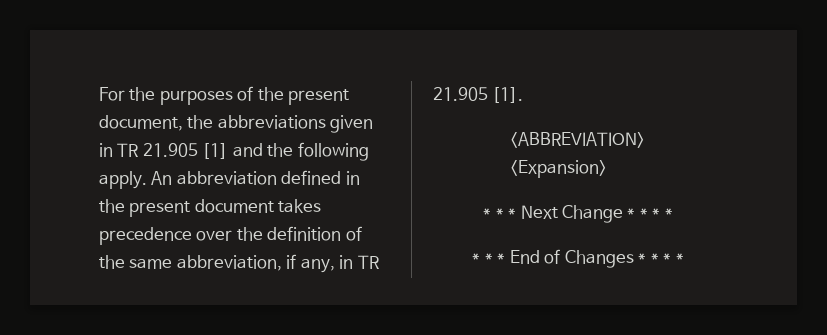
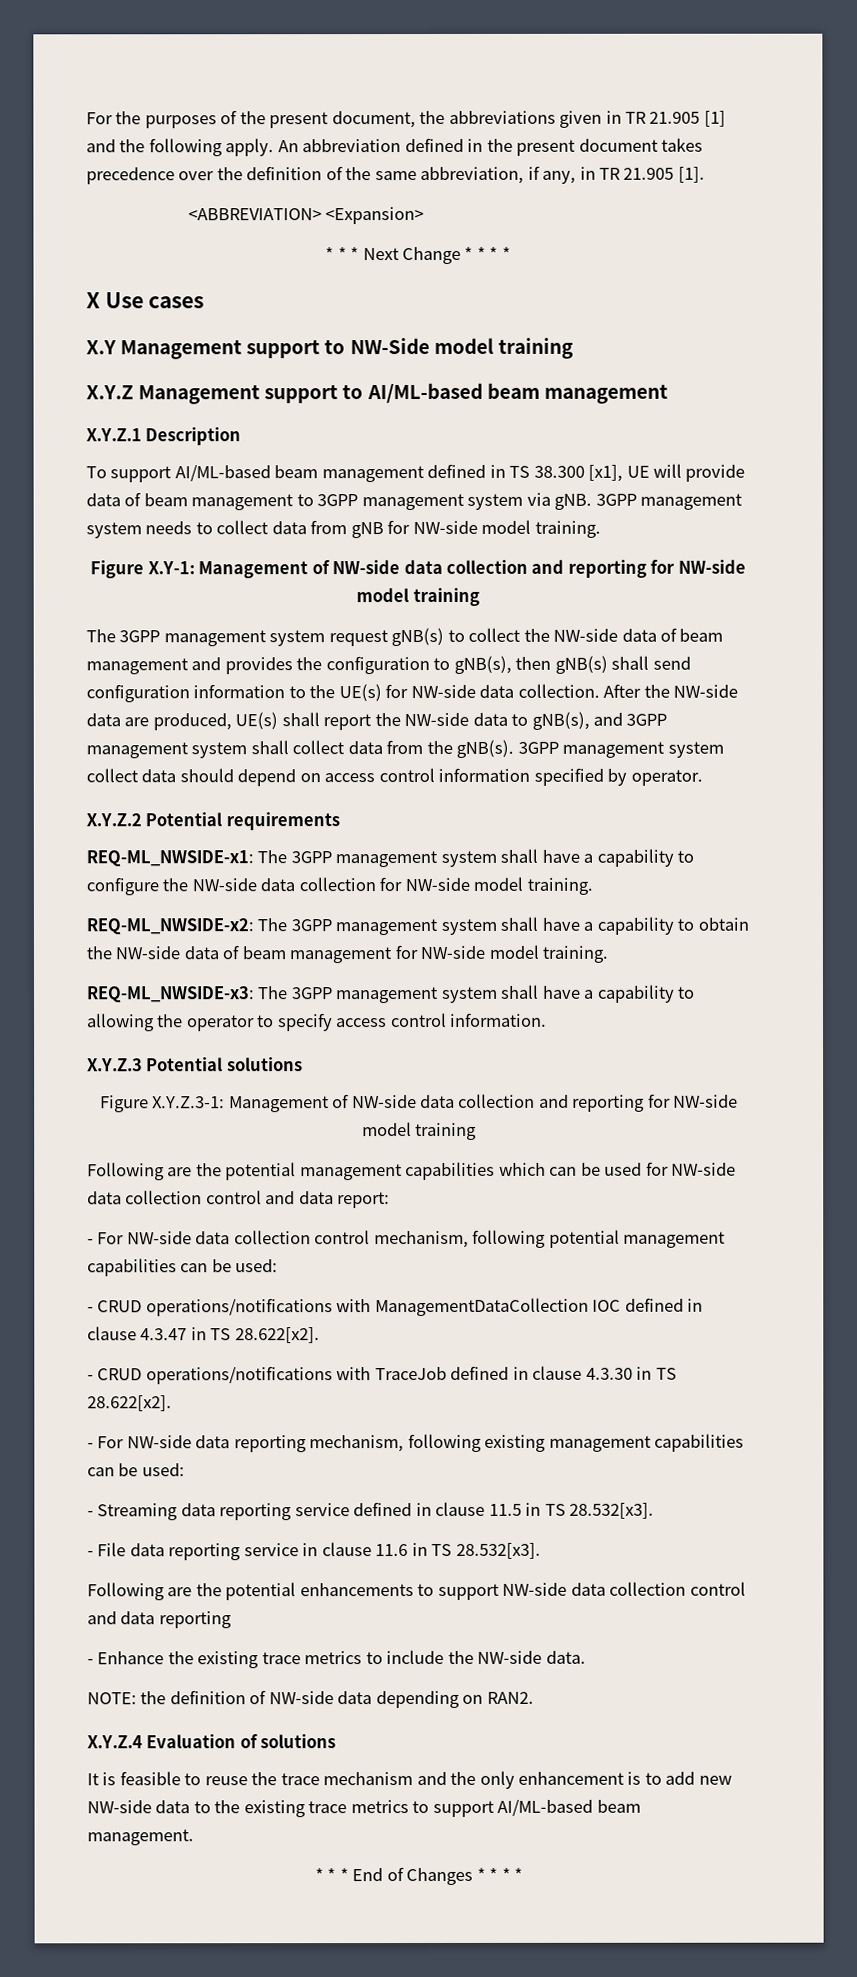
(673, 213) none -> [86,292,205,309] [86,337,574,360] [86,382,668,405] [86,427,242,446] [86,463,746,483] [86,492,743,511] [86,519,601,539] [90,559,746,579] [356,587,480,607] [86,627,724,647] [86,655,691,675] [86,683,739,703] [86,711,668,731] [86,739,724,759] [86,767,703,787] [86,812,340,831] [86,848,695,868] [86,876,593,896] [86,916,749,936] [86,944,609,964] [86,984,696,1004] [87,1012,548,1032] [87,1057,303,1072] [99,1093,739,1113] [361,1122,478,1141] [87,1161,737,1181] [87,1190,391,1209] [87,1229,726,1249] [87,1258,279,1277] [87,1297,704,1317] [87,1326,320,1344] [87,1365,677,1385] [87,1395,172,1412] [87,1433,745,1453] [87,1463,185,1477] [87,1501,655,1521] [87,1542,541,1561] [87,1581,746,1601] [87,1611,232,1629] [87,1649,586,1669] [87,1690,534,1709] [87,1734,337,1749] [87,1770,732,1789] [87,1798,641,1818] [87,1829,194,1846] // X Use cases // X.Y Management support to NW-Side model training // X.Y.Z Management support to AI/ML-based beam management // X.Y.Z.1 Description // To support AI/ML-based beam management defined in TS 38.300 [x1], UE will provide data of beam management to 3GPP management system via gNB. 3GPP management system needs to collect data from gNB for NW-side model training. // Figure X.Y-1: Management of NW-side data collection and reporting for NW-side model training // The 3GPP management system request gNB(s) to collect the NW-side data of beam management and provides the configuration to gNB(s), then gNB(s) shall send configuration information to the UE(s) for NW-side data collection. After the NW-side data are produced, UE(s) shall report the NW-side data to gNB(s), and 3GPP management system shall collect data from the gNB(s). 3GPP management system collect data should depend on access control information specified by operator. // X.Y.Z.2 Potential requirements // REQ-ML_NWSIDE-x1: The 3GPP management system shall have a capability to configure the NW-side data collection for NW-side model training. // REQ-ML_NWSIDE-x2: The 3GPP management system shall have a capability to obtain the NW-side data of beam management for NW-side model training. // REQ-ML_NWSIDE-x3: The 3GPP management system shall have a capability to allowing the operator to specify access control information. // X.Y.Z.3 Potential solutions // Figure X.Y.Z.3-1: Management of NW-side data collection and reporting for NW-side model training // Following are the potential management capabilities which can be used for NW-side data collection control and data report: // - For NW-side data collection control mechanism, following potential management capabilities can be used: // - CRUD operations/notifications with ManagementDataCollection IOC defined in clause 4.3.47 in TS 28.622[x2]. // - CRUD operations/notifications with TraceJob defined in clause 4.3.30 in TS 28.622[x2]. // - For NW-side data reporting mechanism, following existing management capabilities can be used: // - Streaming data reporting service defined in clause 11.5 in TS 28.532[x3]. // - File data reporting service in clause 11.6 in TS 28.532[x3]. // Following are the potential enhancements to support NW-side data collection control and data reporting // - Enhance the existing trace metrics to include the NW-side data. // NOTE: the definition of NW-side data depending on RAN2. // X.Y.Z.4 Evaluation of solutions // It is feasible to reuse the trace mechanism and the only enhancement is to add new NW-side data to the existing trace metrics to support AI/ML-based beam management.

